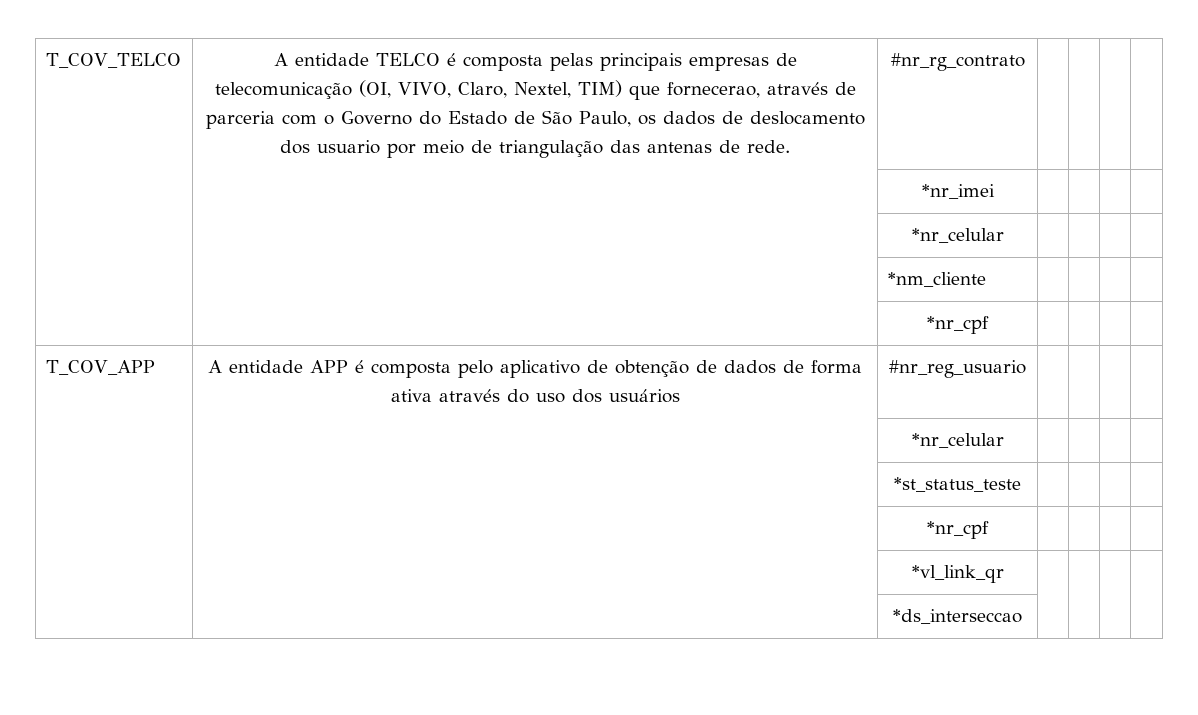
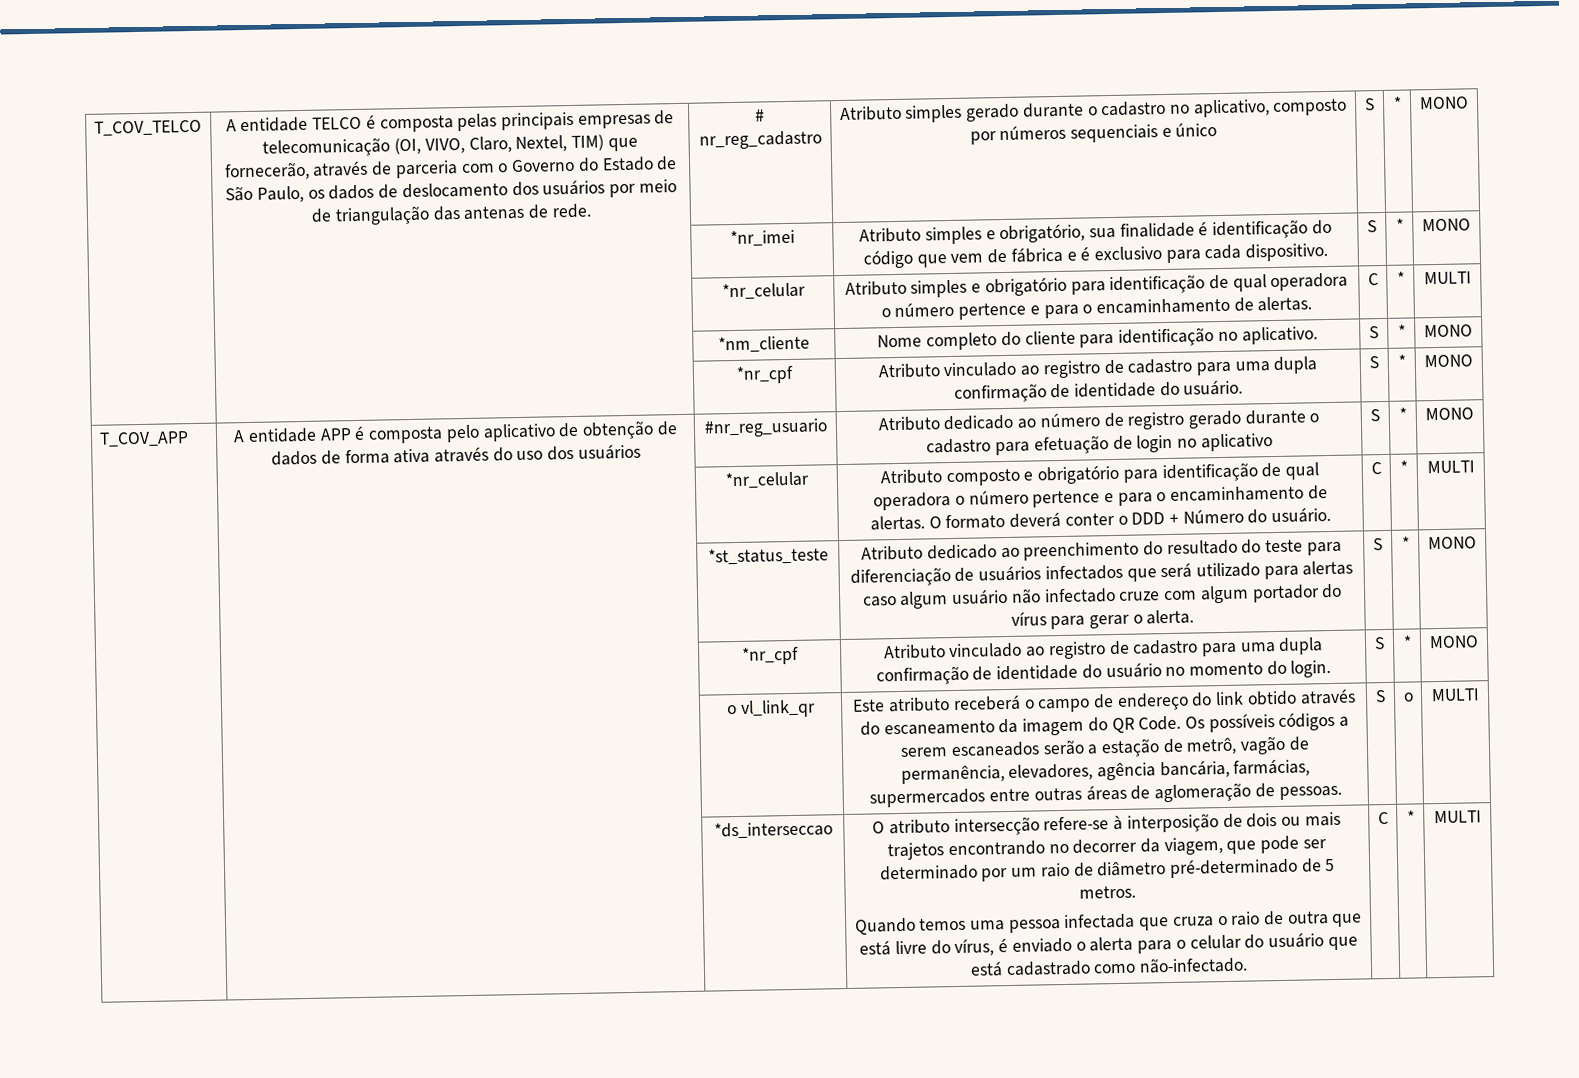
[666,82,760,98] fornecerao, -> [223,161,310,181] fornecerão,
[317,140,380,154] usuario -> [542,179,606,196] usuários
[890,53,1025,71] [921,184,995,199] [911,228,1004,243] [887,272,986,287] [927,316,989,334] #nr_rg_contrato | | | | // | | *nr_imei | | | | // | | *nr_celular | | | | // | | *nm_cliente | | | | // | | *nr_cpf | | | | -> [755,109,765,122] [698,130,822,150] [839,98,1348,123] [969,122,1218,145] [1364,98,1375,111] [1392,96,1402,110] [1419,96,1469,110] [729,229,795,247] [859,219,1332,245] [862,242,1329,269] [1367,220,1377,233] [1395,218,1404,232] [1422,218,1471,232] [721,282,806,300] [844,272,1349,298] [880,296,1313,320] [1367,273,1379,286] [1396,271,1405,285] [1423,271,1472,285] [718,335,810,353] [877,326,1318,351] [1369,326,1379,339] [1397,324,1406,338] [1424,324,1473,338] [736,365,794,384] [877,356,1319,379] [953,379,1244,403] [1369,356,1379,369] [1397,354,1406,368] [1424,354,1473,368] # nr_reg_cadastro | Atributo simples gerado durante o cadastro no aplicativo, composto por números sequenciais e único | S | * | MONO // | | *nr_imei | Atributo simples e obrigatório, sua finalidade é identificação do código que vem de fábrica e é exclusivo para cada dispositivo. | S | * | MONO // | | *nr_celular | Atributo simples e obrigatório para identificação de qual operadora o número pertence e para o encaminhamento de alertas. | C | * | MULTI // | | *nm_cliente | Nome completo do cliente para identificação no aplicativo. | S | * | MONO // | | *nr_cpf | Atributo vinculado ao registro de cadastro para uma dupla confirmação de identidade do usuário. | S | * | MONO
[911,433,1004,448] [894,477,1021,492] [927,521,989,539] [911,565,1004,583] [893,609,1022,624] | | | // | | *nr_celular | | | | // | | *st_status_teste | | | | // | | *nr_cpf | | | | // | | *vl_link_qr | | | | // | | *ds_interseccao | | | | -> [877,409,1320,432] [926,433,1273,456] [1370,409,1380,422] [1398,407,1407,421] [1425,407,1474,421] [724,471,810,489] [879,462,1320,487] [873,485,1328,511] [869,506,1332,531] [1370,462,1382,475] [1399,460,1408,474] [1426,460,1475,474] [707,547,829,565] [861,539,1342,561] [849,560,1354,587] [862,583,1343,609] [1010,609,1195,630] [1373,538,1383,551] [1401,536,1410,550] [1428,536,1477,550] [742,646,799,665] [882,637,1324,660] [875,659,1332,686] [1374,637,1385,650] [1402,635,1412,649] [1429,635,1479,649] [727,699,816,718] [852,688,1356,713] [859,711,1350,736] [900,735,1310,758] [900,758,1311,784] [869,782,1342,808] [1375,690,1386,703] [1402,692,1414,702] [1430,688,1480,702] [713,821,833,839] [872,811,1341,837] [887,835,1327,861] [879,857,1336,882] [1079,885,1136,899] [854,910,1363,935] [859,932,1358,957] [969,956,1249,977] [1377,811,1389,825] [1406,810,1415,824] [1433,810,1482,824] Atributo dedicado ao número de registro gerado durante o cadastro para efetuação de login no aplicativo | S | * | MONO // | | *nr_celular | Atributo composto e obrigatório para identificação de qual operadora o número pertence e para o encaminhamento de alertas. O formato deverá conter o DDD + Número do usuário. | C | * | MULTI // | | *st_status_teste | Atributo dedicado ao preenchimento do resultado do teste para diferenciação de usuários infectados que será utilizado para alertas caso algum usuário não infectado cruze com algum portador do vírus para gerar o alerta. | S | * | MONO // | | *nr_cpf | Atributo vinculado ao registro de cadastro para uma dupla confirmação de identidade do usuário no momento do login. | S | * | MONO // | | o vl_link_qr | Este atributo receberá o campo de endereço do link obtido através do escaneamento da imagem do QR Code. Os possíveis códigos a serem escaneados serão a estação de metrô, vagão de permanência, elevadores, agência bancária, farmácias, supermercados entre outras áreas de aglomeração de pessoas. | S | o | MULTI // | | *ds_interseccao | O atributo intersecção refere-se à interposição de dois ou mais trajetos encontrando no decorrer da viagem, que pode ser determinado por um raio de diâmetro pré-determinado de 5 metros. // Quando temos uma pessoa infectada que cruza o raio de outra que está livre do vírus, é enviado o alerta para o celular do usuário que está cadastrado como não-infectado. | C | * | MULTI

